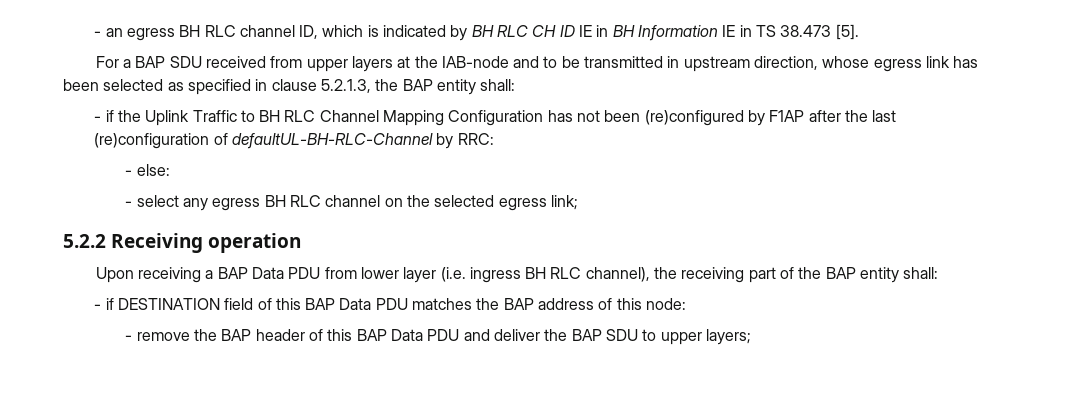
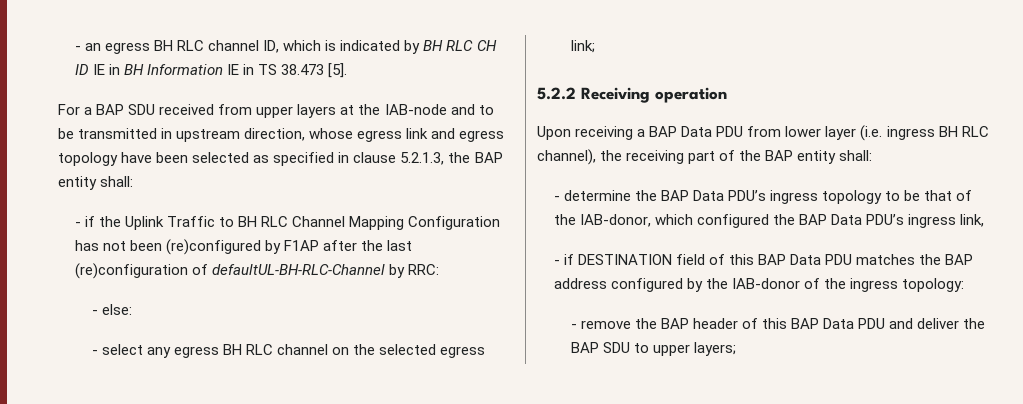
[953,56,979,68] has -> [431,128,505,142] [58,152,153,166] and egress topology have
(939, 273) none -> [553,190,973,204] [553,214,985,228] // - determine the BAP Data PDU’s ingress topology to be that of the IAB-donor, which configured the BAP Data PDU’s ingress link,
[598,298,687,310] of this node: -> [610,278,965,292] configured by the IAB-donor of the ingress topology:

